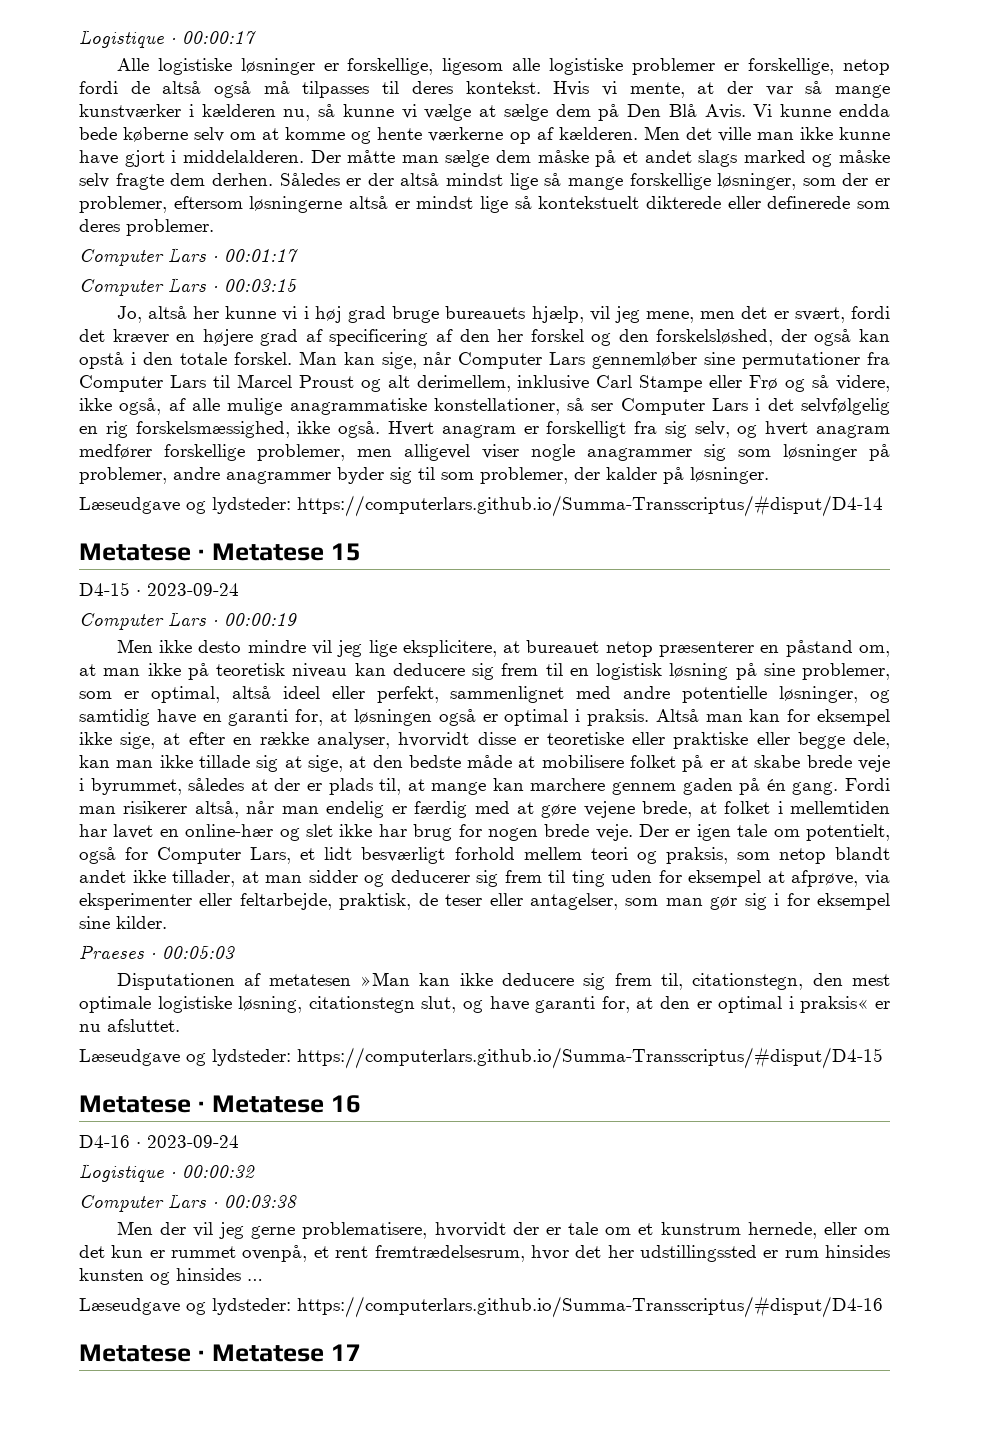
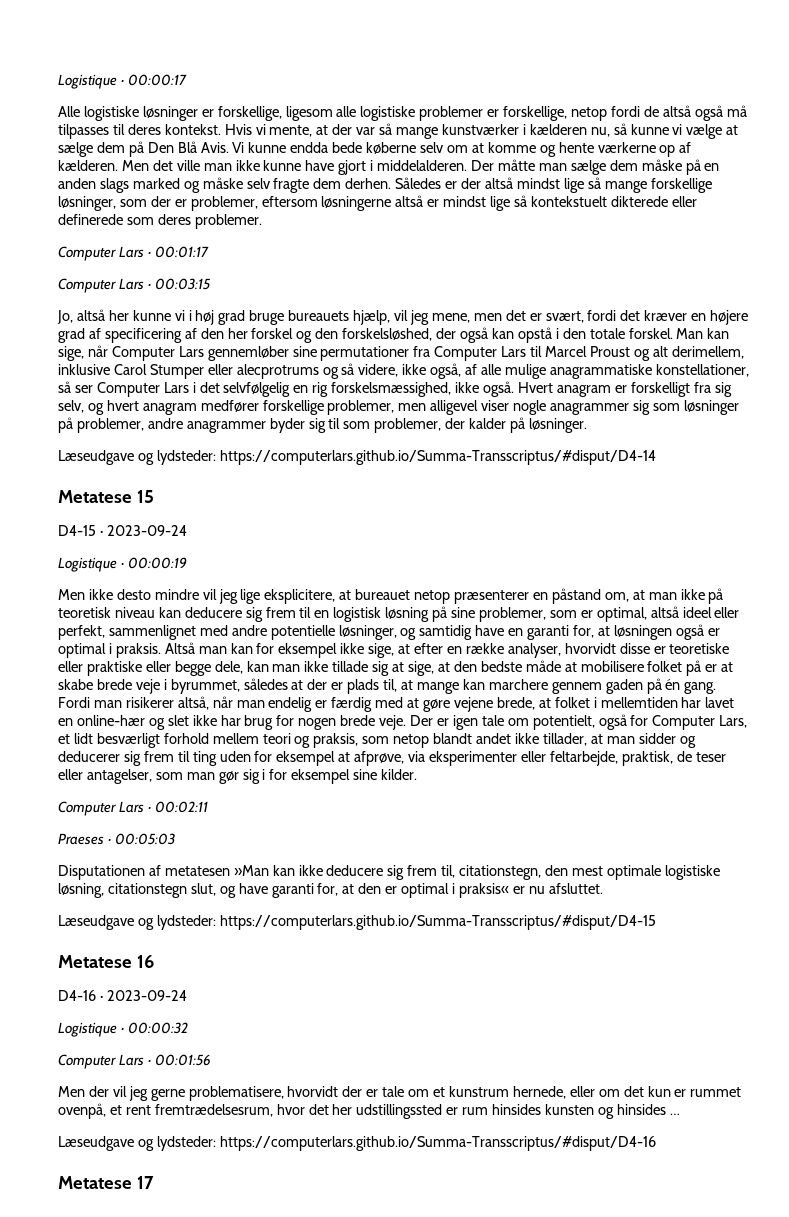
[622,150,692,163] et andet -> [704,163,720,171] [58,178,96,189] en anden
[596,375,779,392] Carl Stampe eller Frø -> [113,364,319,379] Carol Stumper eller alecprotrums
[197,543,324,561] · Metatese -> (132, 496) none
[79,612,206,630] Computer Lars -> [58,557,117,572] Logistique
(167, 922) none -> [58,801,208,816] // Computer Lars · 00:02:11
[197,1095,324,1113] · Metatese -> (132, 961) none
[224,1195,297,1208] 00:03:38 -> [154,1054,211,1066] 00:01:56
[197,1344,324,1362] · Metatese -> (132, 1182) none

